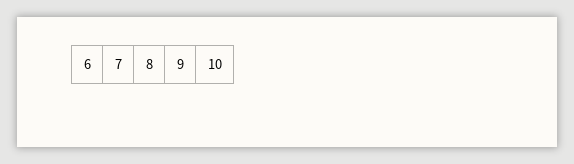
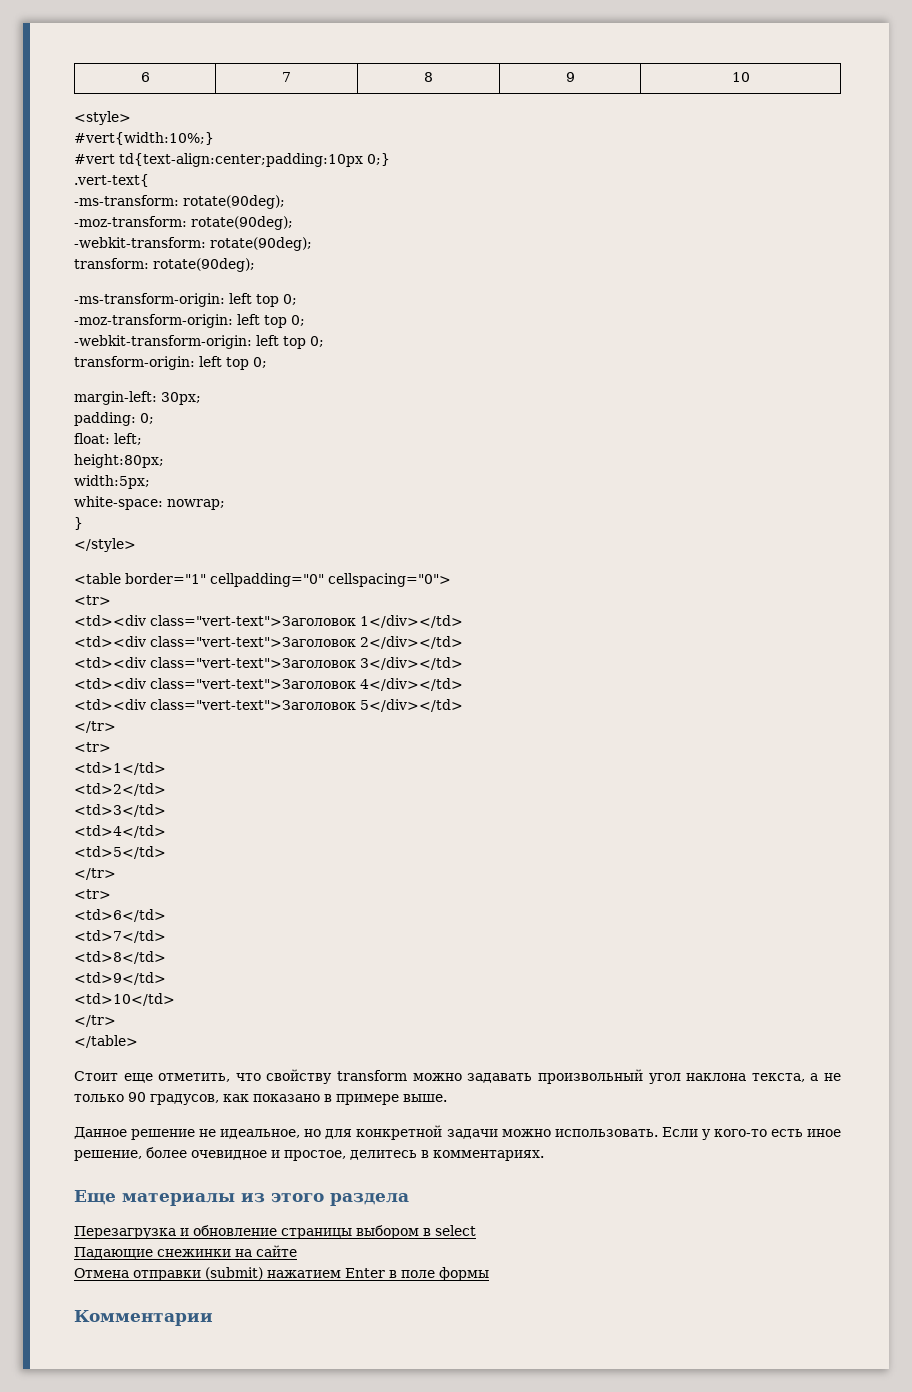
(222, 64) none -> [74,111,131,125] [74,132,214,145] [74,153,390,167] [74,174,149,187] [74,195,285,209] [74,216,293,230] [74,237,312,251] [74,258,255,272] [74,293,297,307] [74,314,305,328] [74,335,324,349] [74,356,267,370] [74,391,201,405] [74,412,154,426] [74,433,142,445] [74,454,164,468] [74,475,150,489] [74,496,225,510] [74,517,83,530] [74,538,136,552] [74,573,451,587] [74,595,111,605] [74,615,463,628] [74,636,463,649] [74,657,463,670] [74,678,463,691] [74,699,463,712] [74,721,116,733] [74,742,111,752] [74,762,166,775] [74,783,166,796] [74,804,166,817] [74,825,166,838] [74,846,166,859] [74,868,116,880] [74,889,111,899] [74,909,166,922] [74,930,166,943] [74,951,166,964] [74,972,166,985] [74,993,175,1006] [74,1015,116,1027] [74,1035,138,1048] [74,1069,842,1084] [74,1092,447,1105] [74,1125,841,1140] [74,1147,544,1161] [74,1190,409,1206] [74,1225,476,1239] [74,1245,297,1259] [74,1267,489,1281] [74,1310,213,1326] // <style> // #vert{width:10%;} // #vert td{text-align:center;padding:10px 0;} // .vert-text{ // -ms-transform: rotate(90deg); // -moz-transform: rotate(90deg); // -webkit-transform: rotate(90deg); // transform: rotate(90deg); // -ms-transform-origin: left top 0; // -moz-transform-origin: left top 0; // -webkit-transform-origin: left top 0; // transform-origin: left top 0; // margin-left: 30px; // padding: 0; // float: left; // height:80px; // width:5px; // white-space: nowrap; // } // </style> // <table border="1" cellpadding="0" cellspacing="0"> // <tr> // <td><div class="vert-text">Заголовок 1</div></td> // <td><div class="vert-text">Заголовок 2</div></td> // <td><div class="vert-text">Заголовок 3</div></td> // <td><div class="vert-text">Заголовок 4</div></td> // <td><div class="vert-text">Заголовок 5</div></td> // </tr> // <tr> // <td>1</td> // <td>2</td> // <td>3</td> // <td>4</td> // <td>5</td> // </tr> // <tr> // <td>6</td> // <td>7</td> // <td>8</td> // <td>9</td> // <td>10</td> // </tr> // </table> // Стоит еще отметить, что свойству transform можно задавать произвольный угол наклона текста, а не только 90 градусов, как показано в примере выше. // Данное решение не идеальное, но для конкретной задачи можно использовать. Если у кого-то есть иное решение, более очевидное и простое, делитесь в комментариях. // Еще материалы из этого раздела // Перезагрузка и обновление страницы выбором в select // Падающие снежинки на сайте // Отмена отправки (submit) нажатием Enter в поле формы // Комментарии

